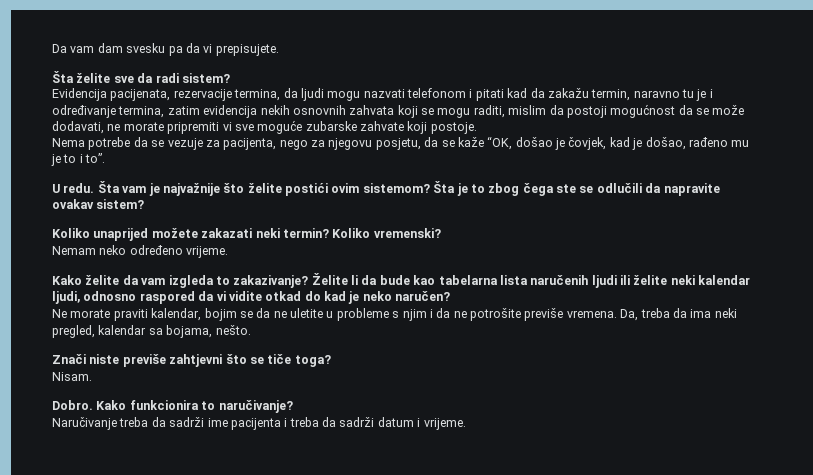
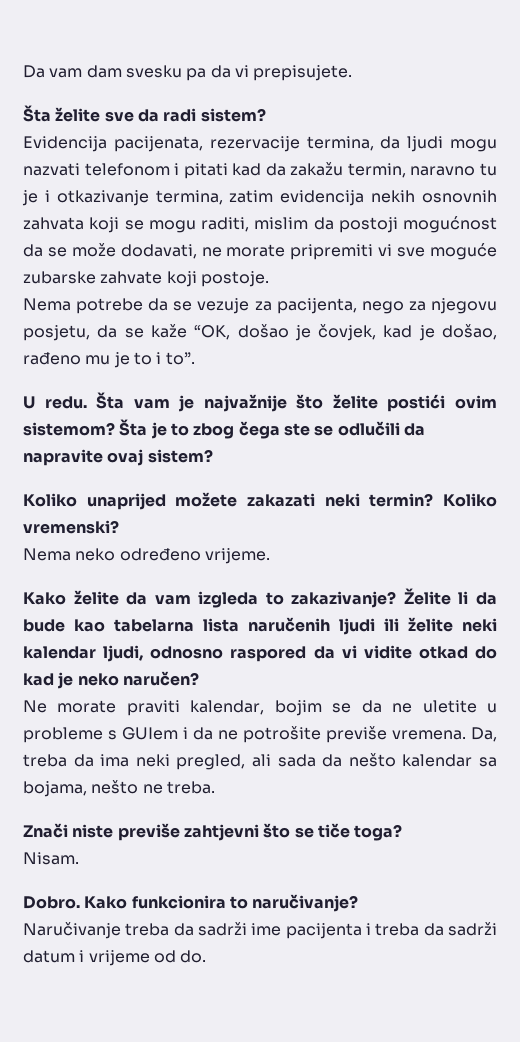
[52,105,116,118] određivanje -> [56,190,149,206] otkazivanje
[52,199,94,209] ovakav -> [107,449,144,466] ovaj
[52,246,96,255] Nemam -> [23,548,71,561] Nema
[402,309,427,321] njim -> [122,727,178,740] GUIem
[98,325,251,338] kalendar sa bojama, nešto. -> [251,753,498,767] [23,780,215,797] ali sada da nešto kalendar sa bojama, nešto ne treba.
[423,418,466,430] vrijeme. -> [88,950,207,966] vrijeme od do.

